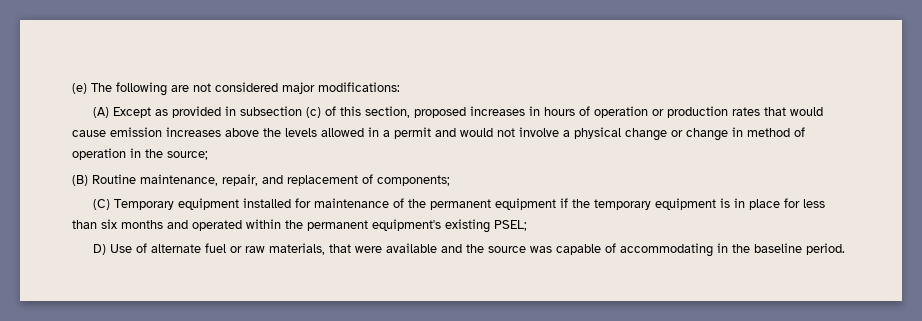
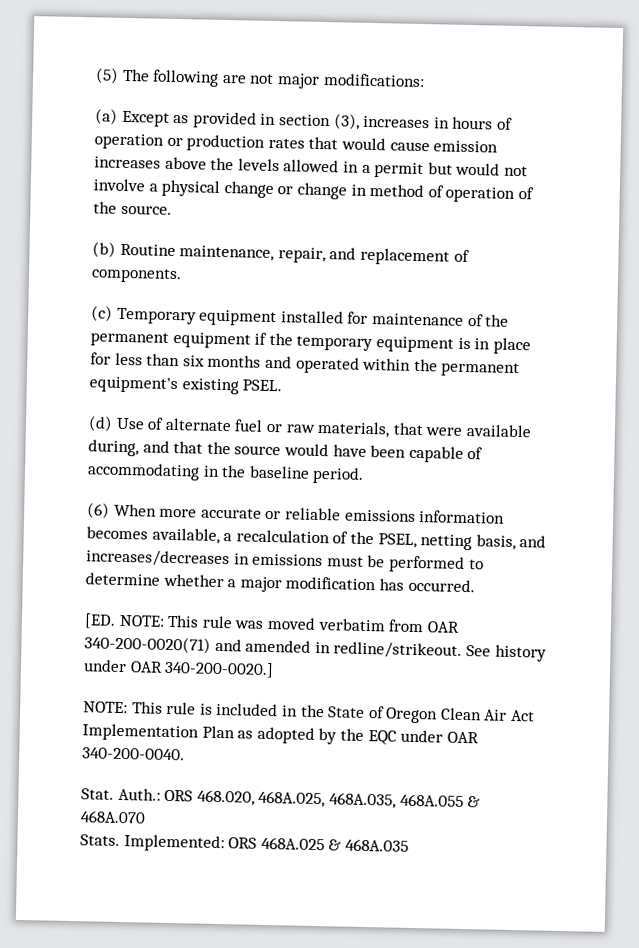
[72,83,87,94] (e) -> [95,67,119,84] (5)
[215,82,278,92] considered -> (275, 78) none
[93,107,110,118] (A) -> [95,108,118,125] (a)
[240,106,467,118] subsection (c) of this section, proposed -> [278,113,360,130] section (3),
[435,128,456,137] and -> [427,162,453,175] but
[130,148,208,160] [72,175,88,186] in the source; // (B) -> [517,186,534,200] [93,201,172,215] [92,241,116,258] of the source. // (b)
[377,175,450,186] [93,199,111,210] components; // (C) -> [91,267,182,284] [91,305,113,322] components. // (c)
[494,220,527,231] [93,244,107,255] PSEL; // D) -> [242,379,283,392] [88,415,113,432] PSEL. // (d)
[441,244,553,253] and the source was -> [88,439,407,458] during, and that the source would have been
(846, 249) none -> [87,502,506,524] [86,526,547,551] [86,549,484,573] [85,572,475,593] [84,613,460,633] [84,635,547,662] [83,659,275,679] [83,701,536,724] [82,723,479,745] [82,747,185,761] [81,787,481,809] [80,810,146,824] [80,834,409,853] // (6) When more accurate or reliable emissions information becomes available, a recalculation of the PSEL, netting basis, and increases/decreases in emissions must be performed to determine whether a major modification has occurred. // [ED. NOTE: This rule was moved verbatim from OAR 340-200-0020(71) and amended in redline/strikeout. See history under OAR 340-200-0020.] // NOTE: This rule is included in the State of Oregon Clean Air Act Implementation Plan as adopted by the EQC under OAR 340-200-0040. // Stat. Auth.: ORS 468.020, 468A.025, 468A.035, 468A.055 & 468A.070 // Stats. Implemented: ORS 468A.025 & 468A.035

